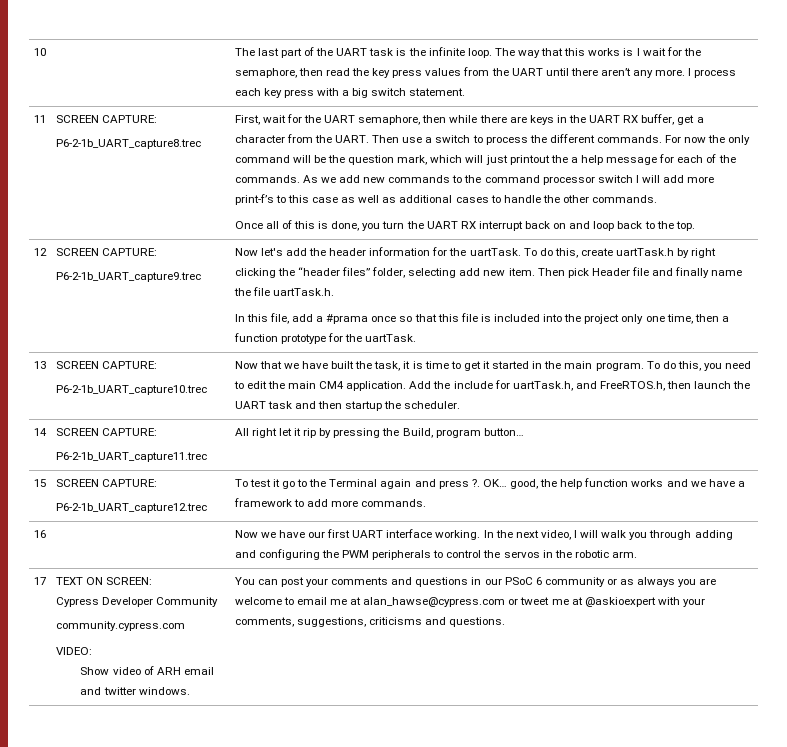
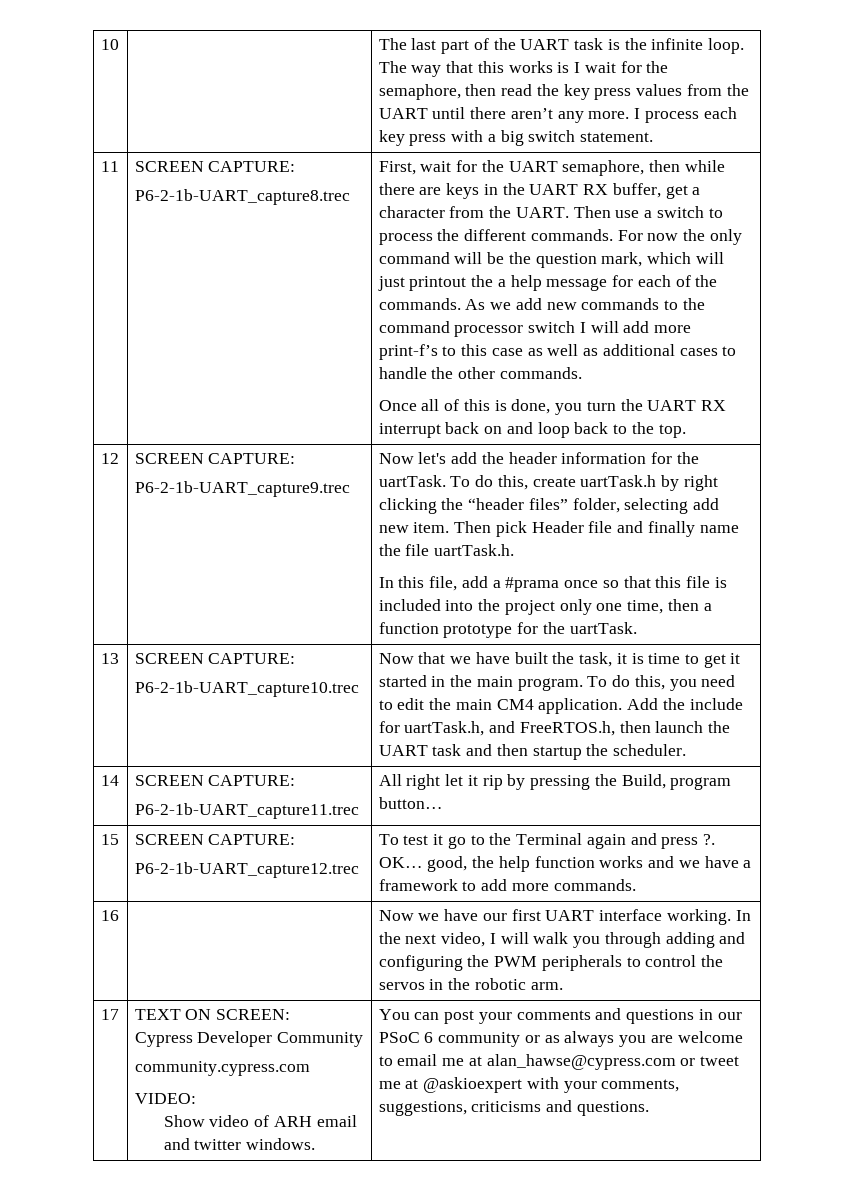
[55,139,201,149] P6-2-1b_UART_capture8.trec -> [134,189,350,205] P6-2-1b-UART_capture8.trec
[55,272,201,282] P6-2-1b_UART_capture9.trec -> [134,481,350,497] P6-2-1b-UART_capture9.trec
[55,385,207,395] P6-2-1b_UART_capture10.trec -> [134,681,359,697] P6-2-1b-UART_capture10.trec
[55,452,207,462] P6-2-1b_UART_capture11.trec -> [134,803,359,819] P6-2-1b-UART_capture11.trec
[55,503,207,513] P6-2-1b_UART_capture12.trec -> [134,862,359,878] P6-2-1b-UART_capture12.trec

